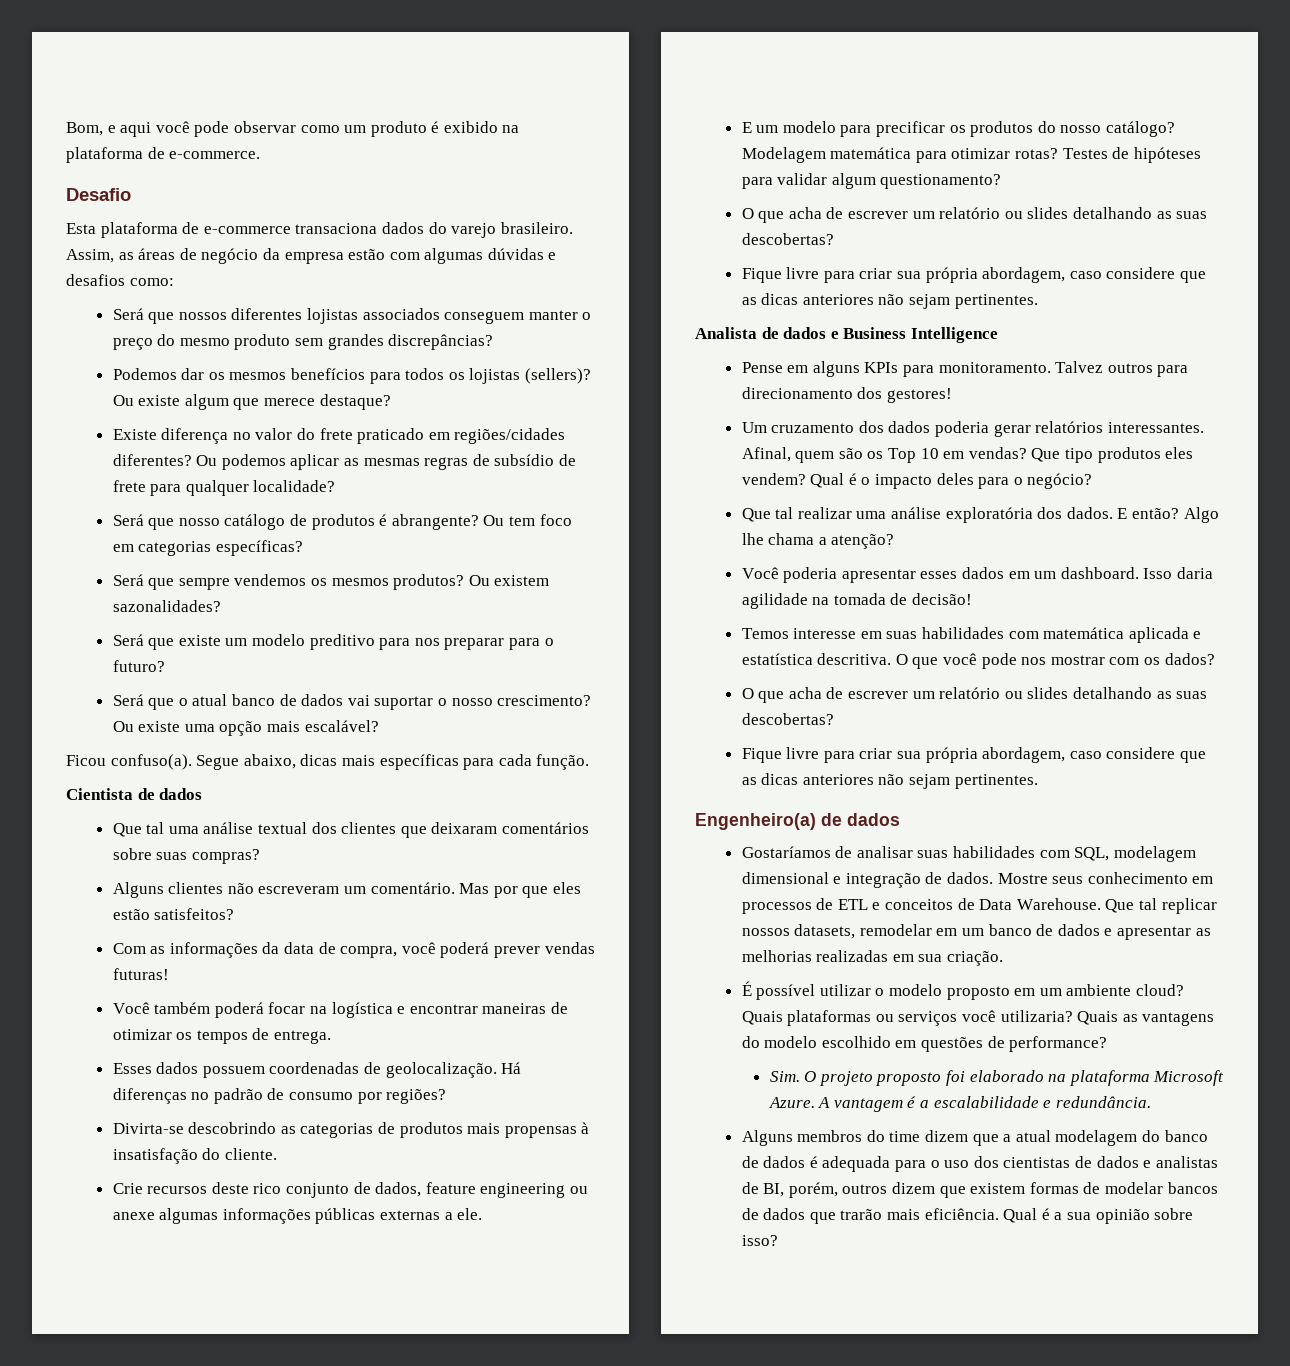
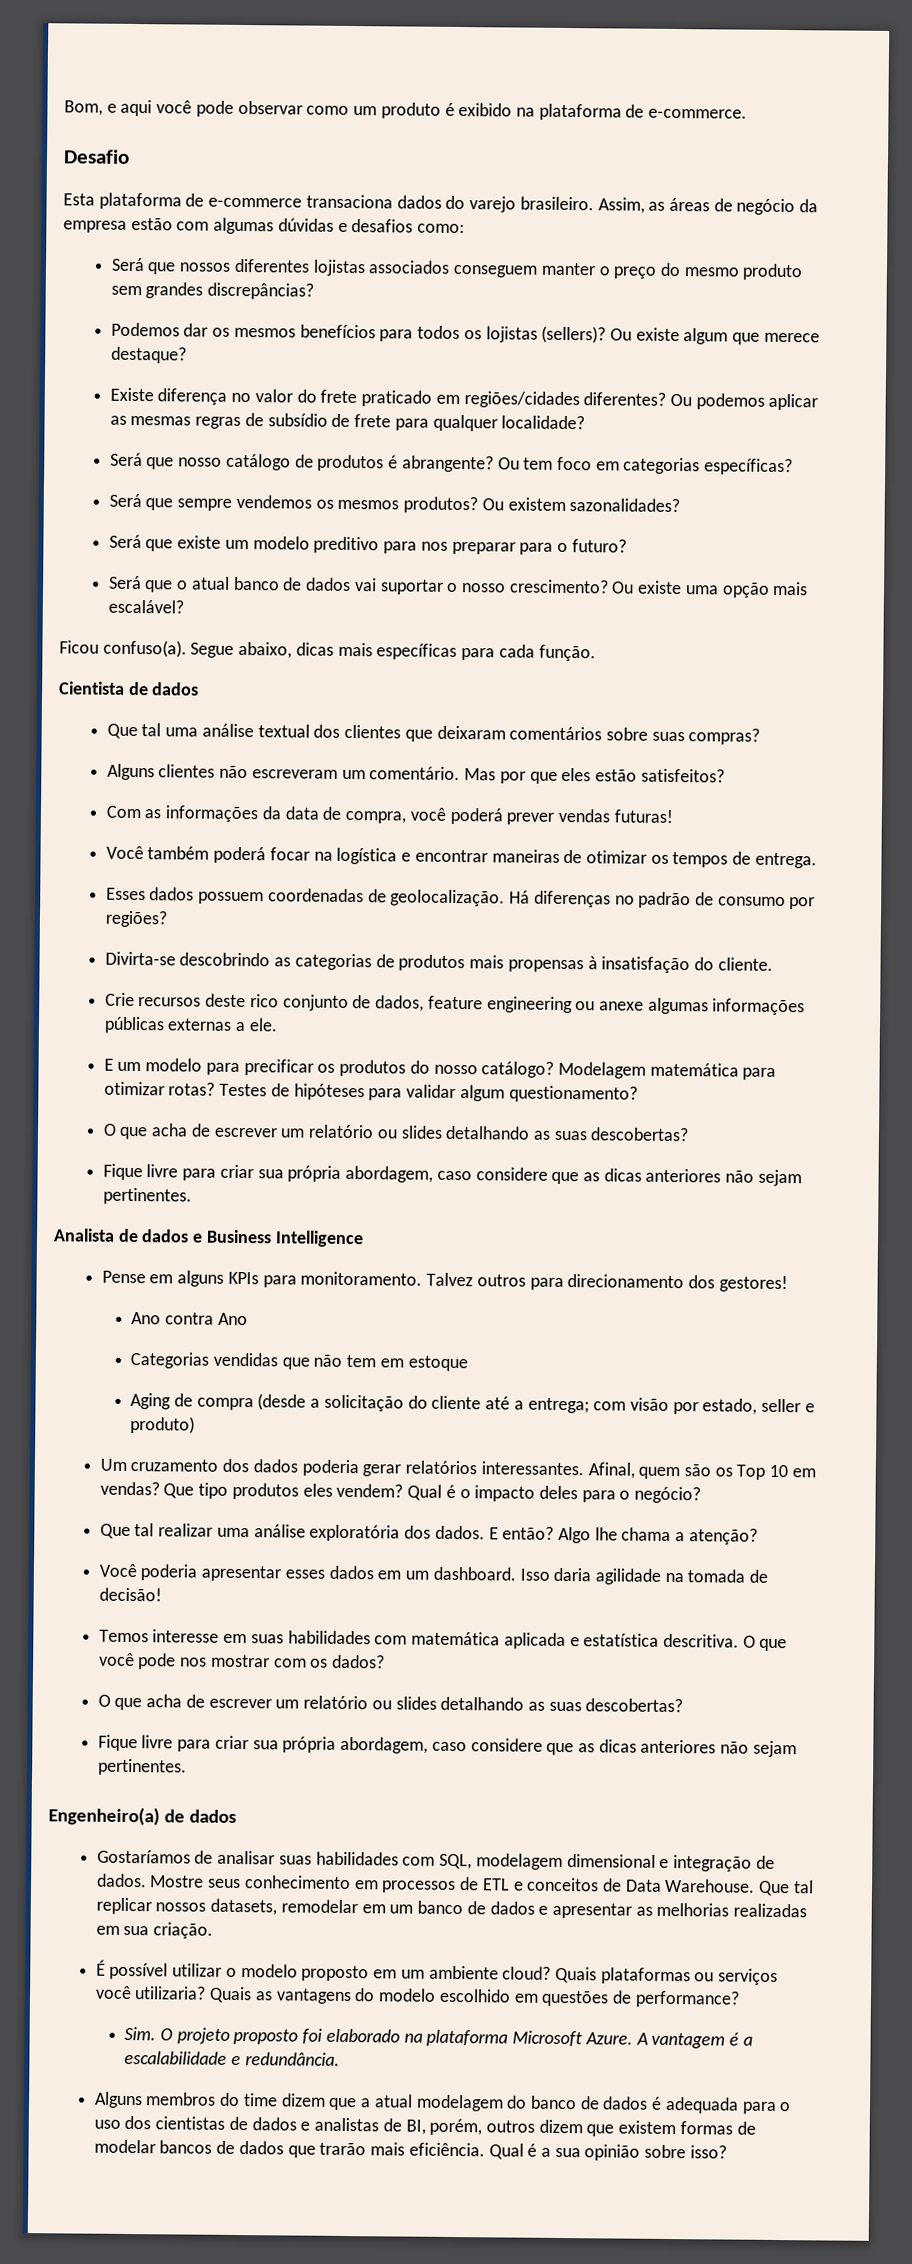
(952, 395) none -> [131,1312,248,1326] [130,1352,468,1372] [130,1393,815,1415] [130,1415,196,1434] // Ano contra Ano // Categorias vendidas que não tem em estoque // Aging de compra (desde a solicitação do cliente até a entrega; com visão por estado, seller e produto)

